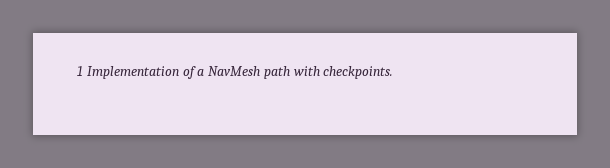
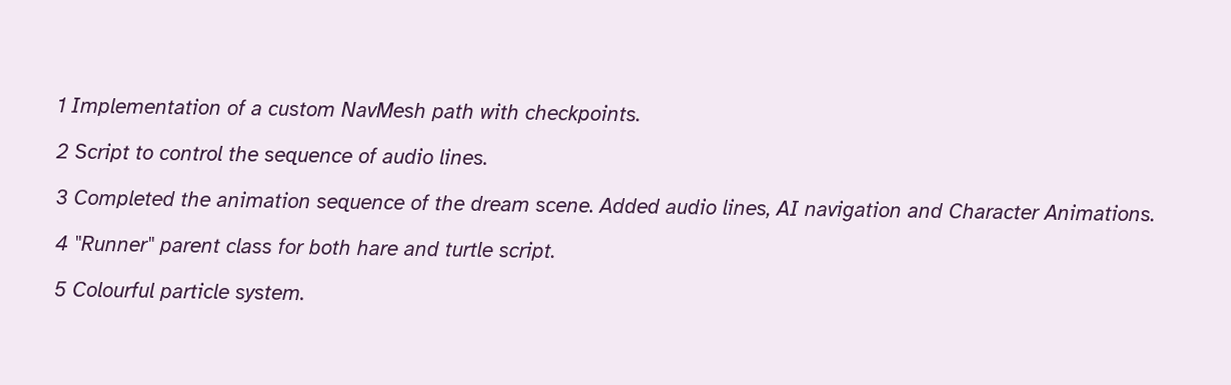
(205, 72) none -> [268,101,336,117] custom
(394, 72) none -> [55,142,488,166] [55,189,1155,223] [55,235,556,262] [54,280,305,304] // 2 Script to control the sequence of audio lines. // 3 Completed the animation sequence of the dream scene. Added audio lines, AI navigation and Character Animations. // 4 "Runner" parent class for both hare and turtle script. // 5 Colourful particle system.

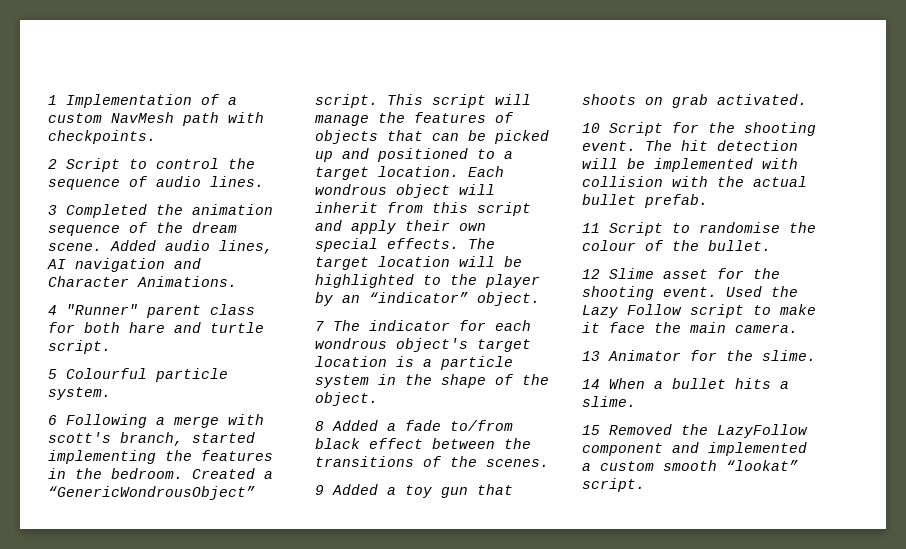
(305, 294) none -> [48,414,264,428] [48,432,255,446] [48,450,273,464] [48,468,273,479] [48,486,255,500] [315,94,531,108] [315,112,514,126] [315,130,549,144] [315,148,513,162] [315,166,504,180] [315,184,495,198] [315,202,531,216] [315,220,486,234] [315,238,495,252] [315,256,522,270] [315,274,540,288] [315,292,540,306] [315,320,531,331] [315,338,531,352] [315,356,513,370] [315,374,549,388] [315,392,378,406] [315,420,513,431] [315,438,531,449] [315,456,549,467] [315,484,513,498] [582,94,807,108] [582,122,816,136] [582,140,798,151] [582,158,798,172] [582,176,807,187] [582,194,708,208] [582,222,816,236] [582,240,771,251] [582,268,780,279] [582,286,798,300] [582,304,816,318] [582,322,798,333] [582,350,816,361] [582,378,789,389] [582,396,636,407] [582,424,808,438] [582,442,807,456] [582,460,798,471] [582,478,645,492] // 6 Following a merge with scott's branch, started implementing the features in the bedroom. Created a “GenericWondrousObject” script. This script will manage the features of objects that can be picked up and positioned to a target location. Each wondrous object will inherit from this script and apply their own special effects. The target location will be highlighted to the player by an “indicator” object. // 7 The indicator for each wondrous object's target location is a particle system in the shape of the object. // 8 Added a fade to/from black effect between the transitions of the scenes. // 9 Added a toy gun that shoots on grab activated. // 10 Script for the shooting event. The hit detection will be implemented with collision with the actual bullet prefab. // 11 Script to randomise the colour of the bullet. // 12 Slime asset for the shooting event. Used the Lazy Follow script to make it face the main camera. // 13 Animator for the slime. // 14 When a bullet hits a slime. // 15 Removed the LazyFollow component and implemented a custom smooth “lookat” script.

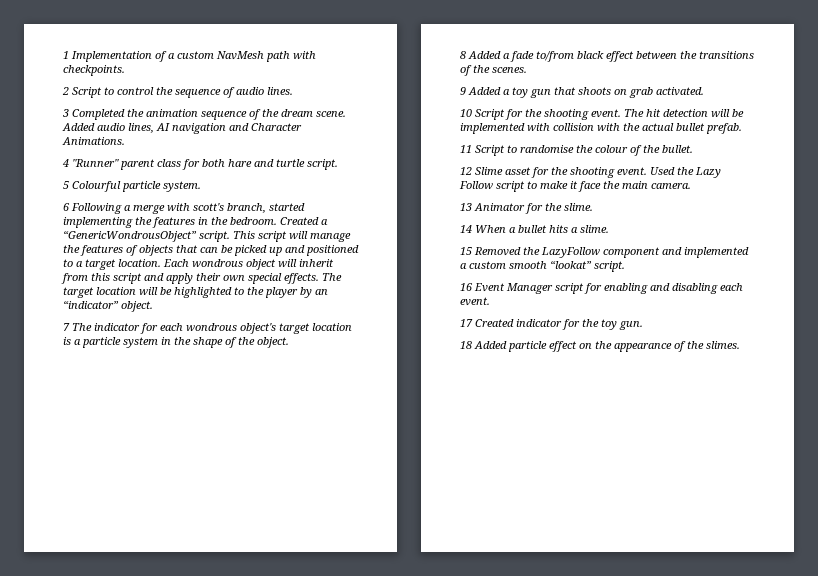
(645, 485) none -> [460,283,743,294] [460,297,490,306] [460,319,643,330] [460,341,740,352] // 16 Event Manager script for enabling and disabling each event. // 17 Created indicator for the toy gun. // 18 Added particle effect on the appearance of the slimes.

